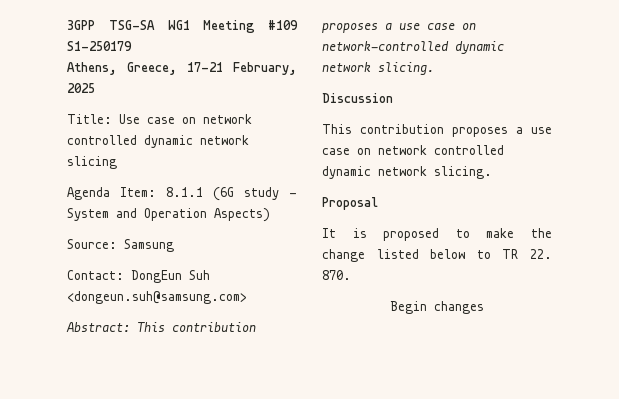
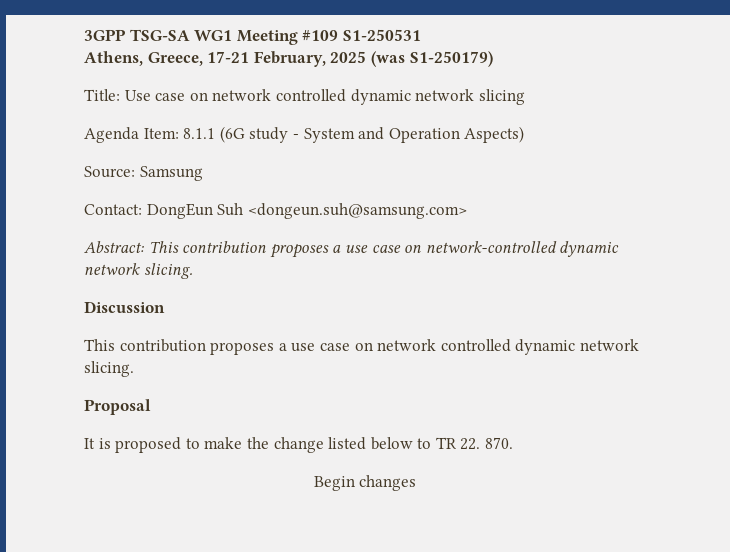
[67,41,132,51] S1-250179 -> [342,29,421,41] S1-250531
(95, 88) none -> [370,51,493,67] (was S1-250179)

